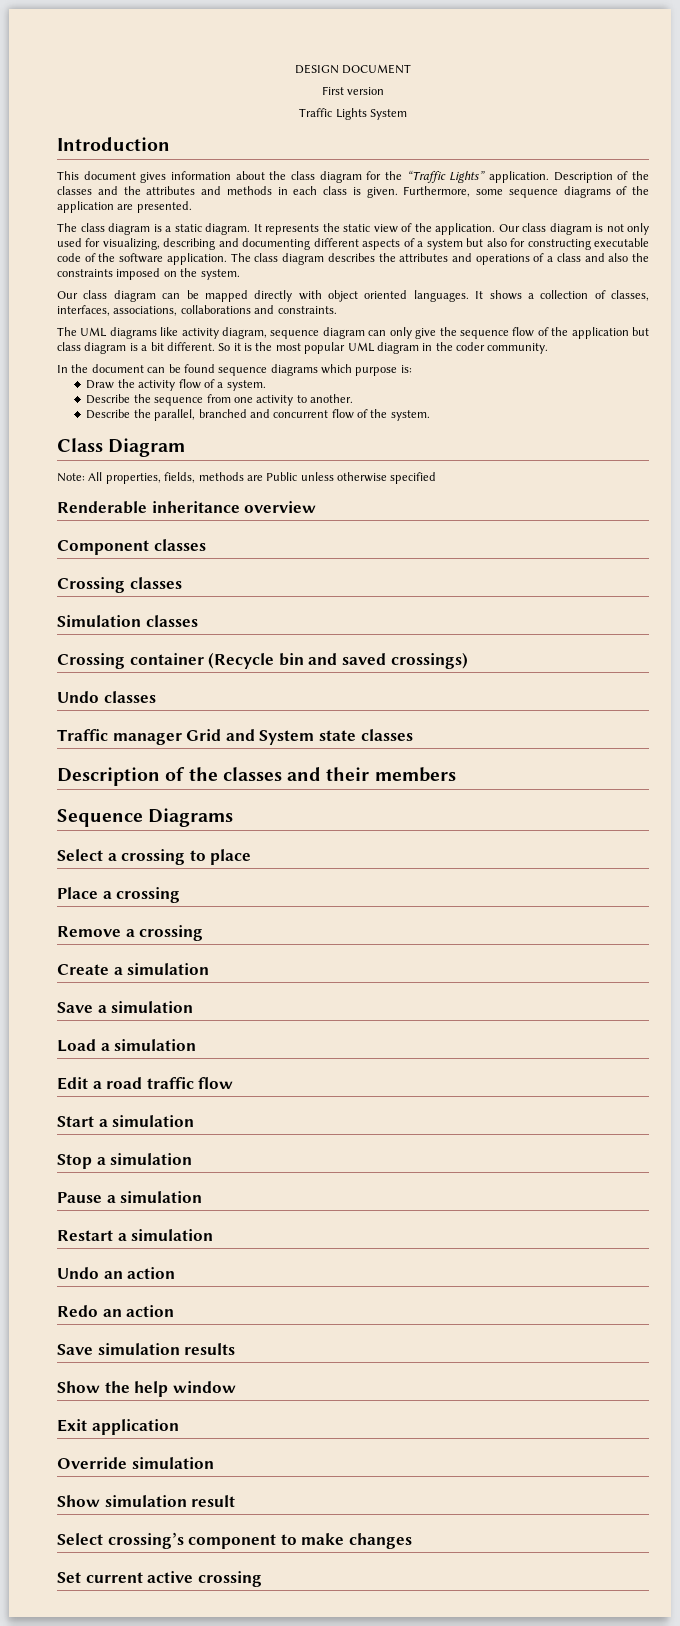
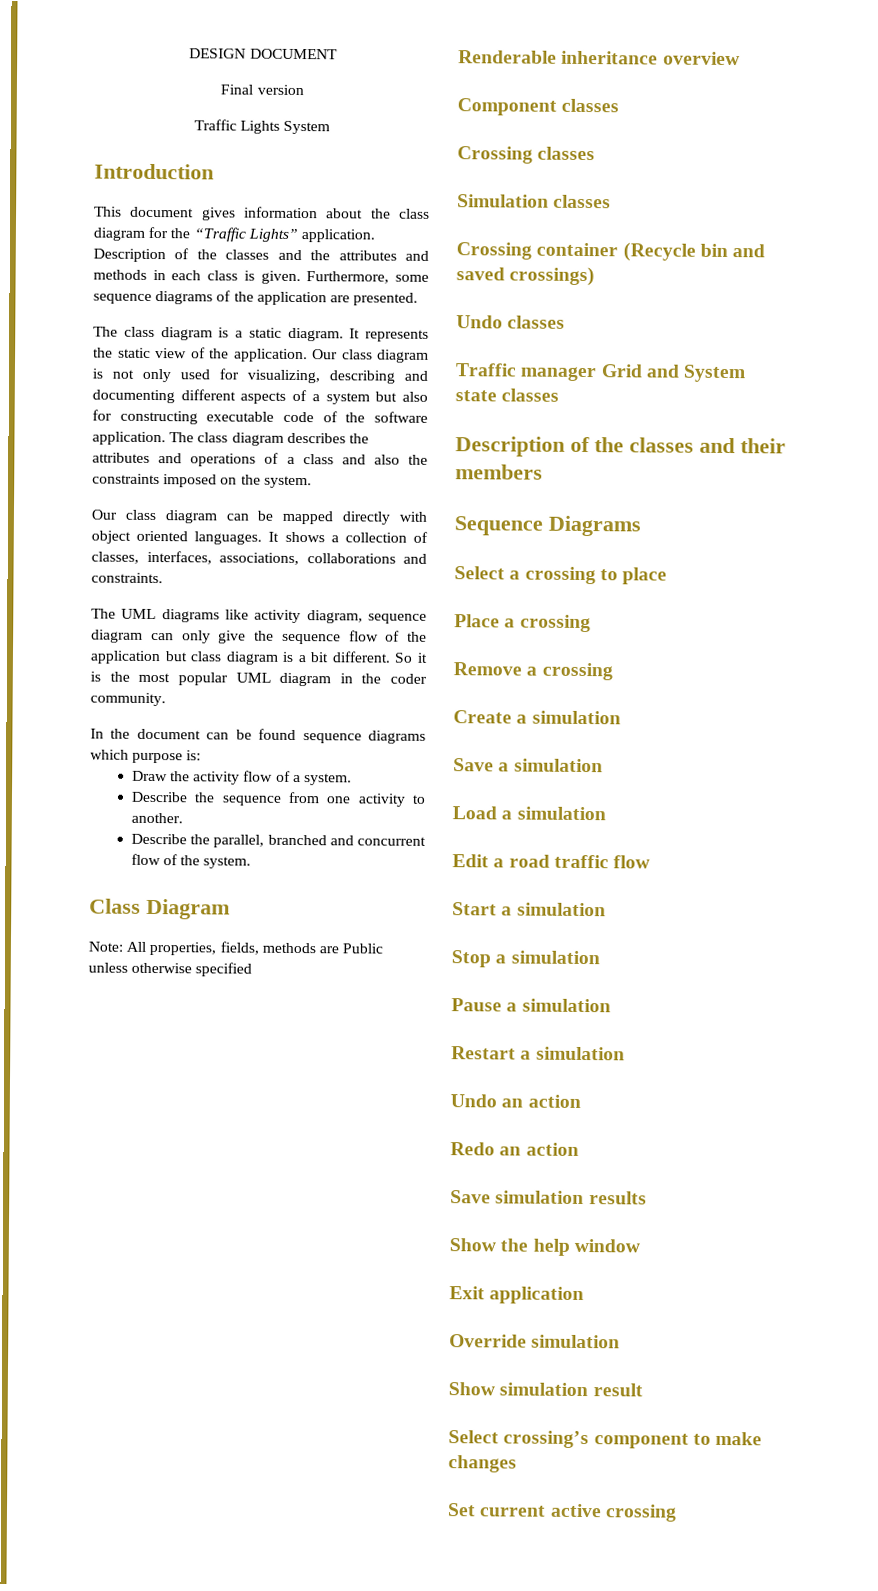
[321,86,344,95] First -> [220,84,254,95] Final

